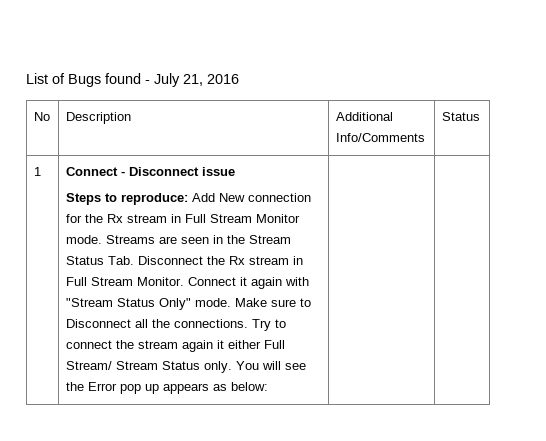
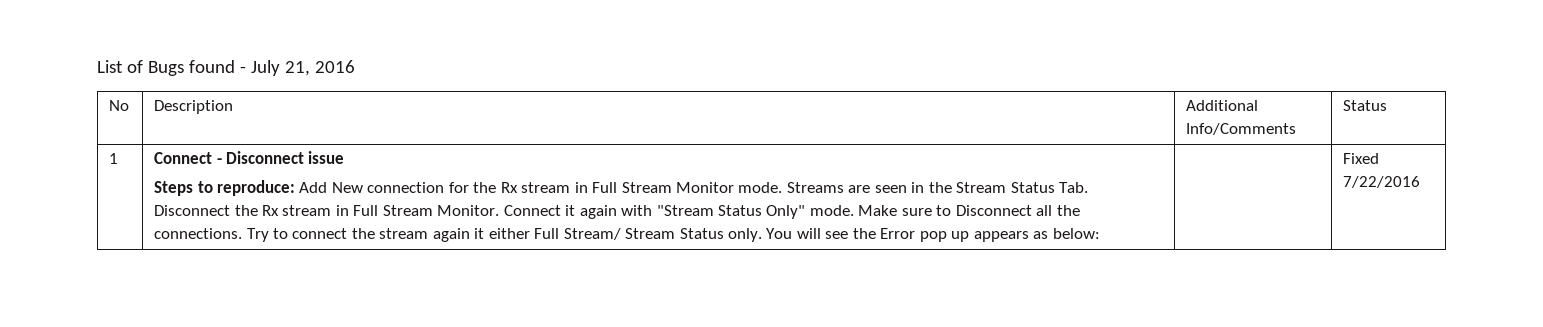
(268, 386) none -> [1343,153,1380,164] [1343,176,1421,188] Fixed 7/22/2016

